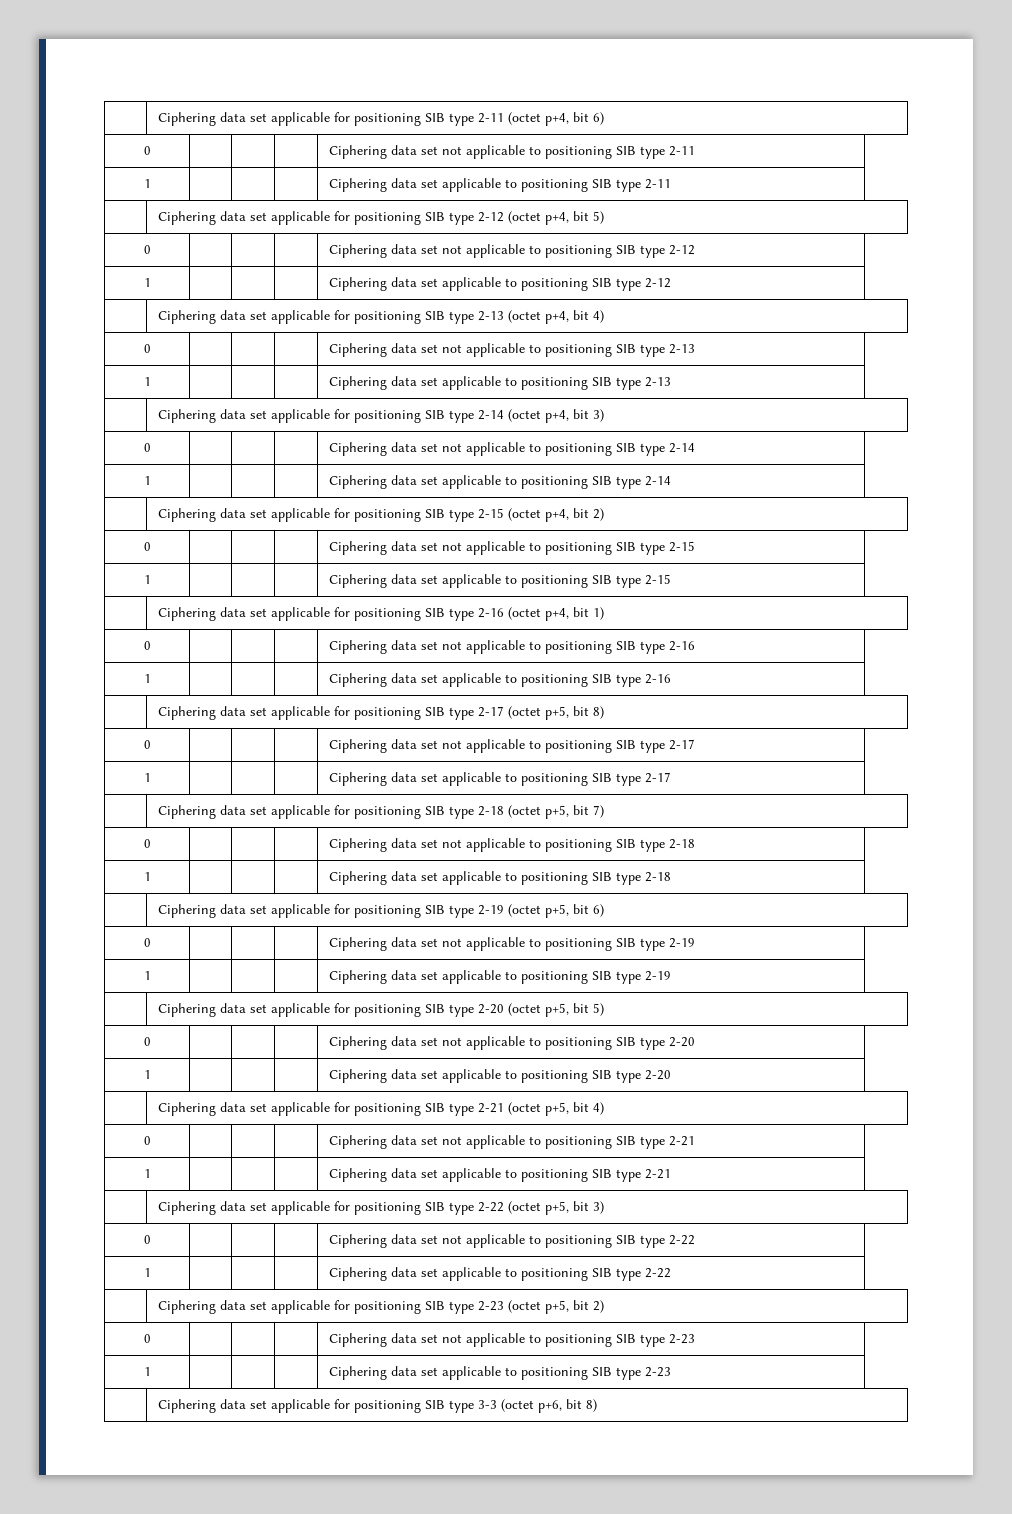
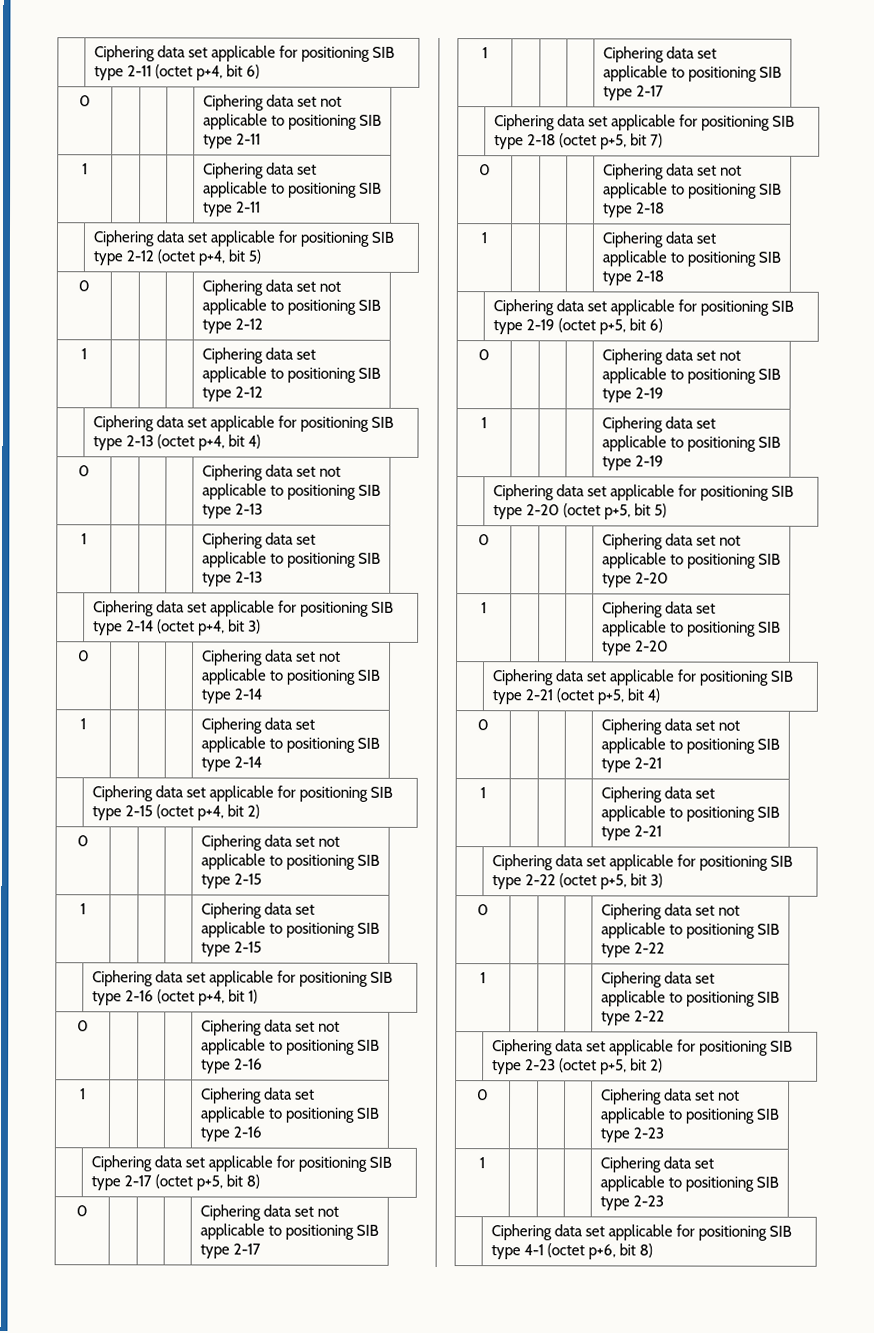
[477,1400,497,1409] 3-3 -> [523,1244,544,1256] 4-1

